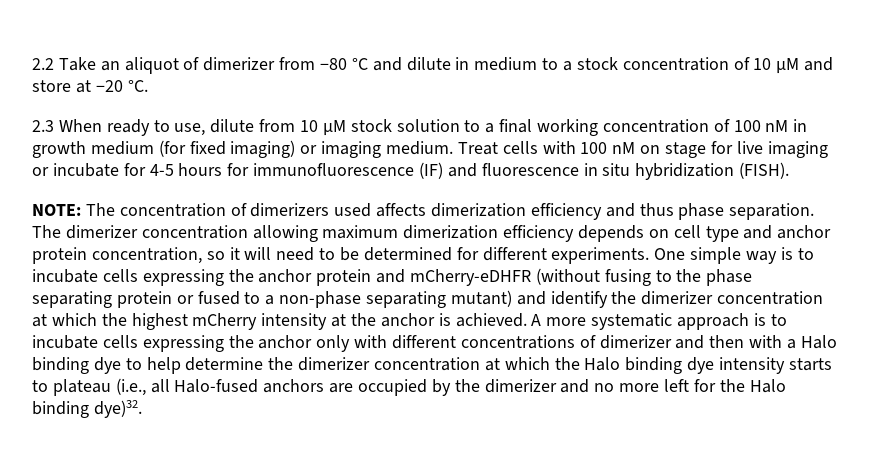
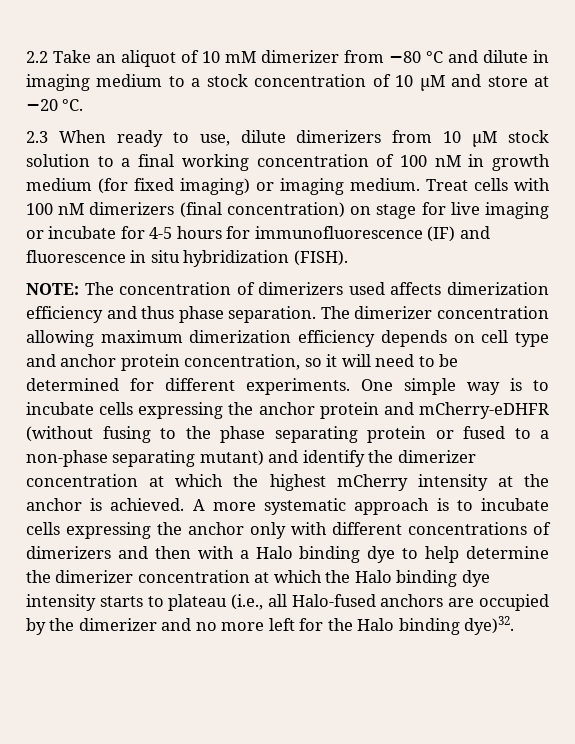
(200, 63) none -> [202,51,256,63] 10 mM
(470, 63) none -> [26,74,90,91] imaging
(255, 126) none -> [296,130,382,143] dimerizers
(636, 148) none -> [89,202,345,218] dimerizers (final concentration)
[599,335,672,349] dimerizer -> [26,546,111,559] dimerizers

